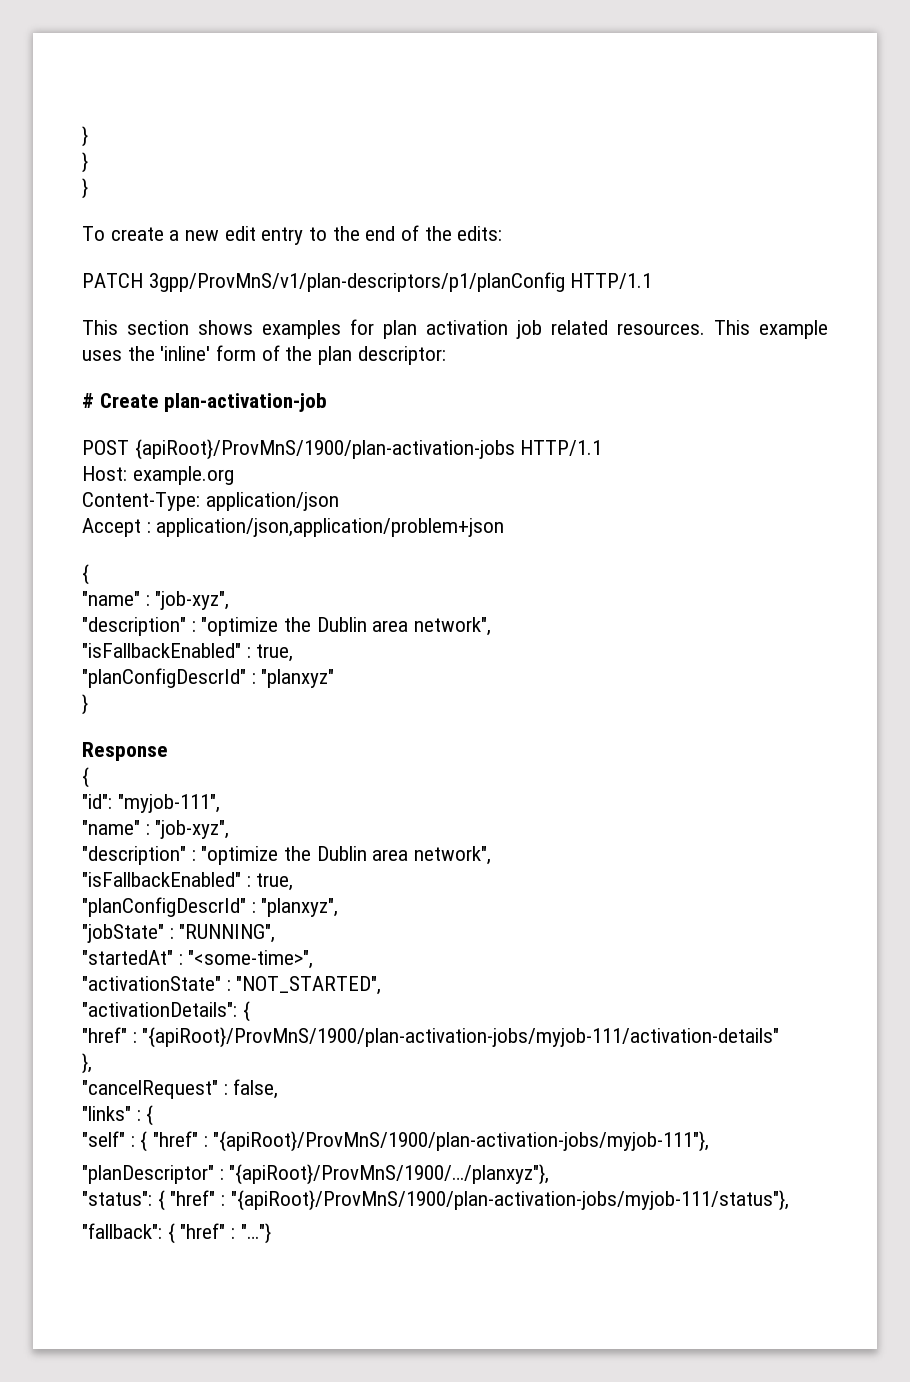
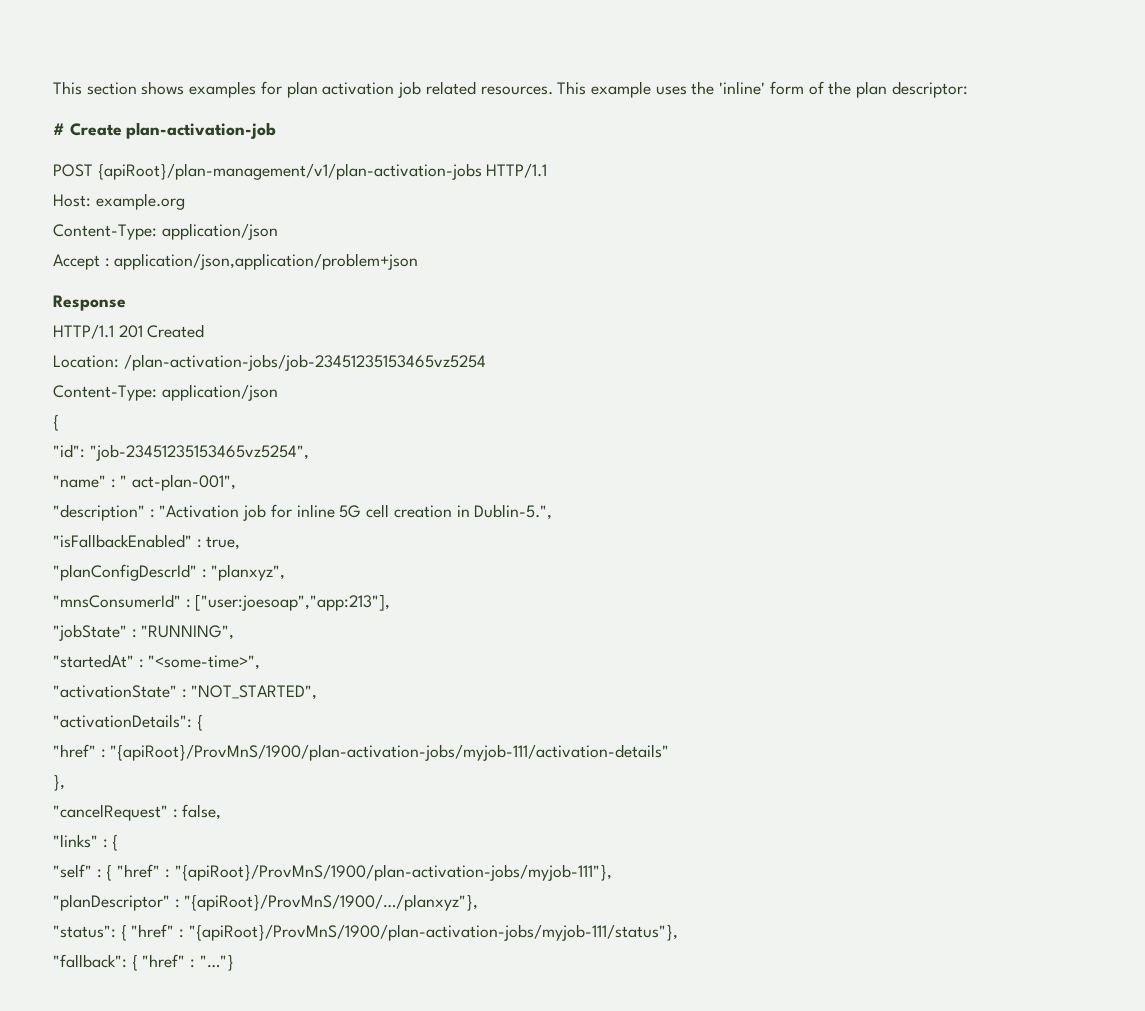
[82,126,88,147] [82,152,88,173] [82,178,88,199] [82,225,503,245] [82,272,653,292] } // } // } // To create a new edit entry to the end of the edits: // PATCH 3gpp/ProvMnS/v1/plan-descriptors/p1/planConfig HTTP/1.1 // -> (53, 88) none
[134,439,515,460] {apiRoot}/ProvMnS/1900/plan-activation-jobs -> [97,163,482,180] {apiRoot}/plan-management/v1/plan-activation-jobs
[82,564,89,585] [82,591,230,610] [82,617,492,636] [82,643,294,662] [82,668,335,688] [82,694,88,715] [82,742,168,761] { // "name" : "job-xyz", // "description" : "optimize the Dublin area network", // "isFallbackEnabled" : true, // "planConfigDescrId" : "planxyz" // } // Response -> [53,295,126,311] [53,324,205,339] [53,354,486,371] [53,384,278,401] Response // HTTP/1.1 201 Created // Location: /plan-activation-jobs/job-23451235153465vz5254 // Content-Type: application/json
[117,794,220,813] [82,820,230,839] [82,846,492,865] "myjob-111", // "name" : "job-xyz", // "description" : "optimize the Dublin area network", -> [89,444,309,461] [53,474,237,491] [53,504,553,521] "job-23451235153465vz5254", // "name" : " act-plan-001", // "description" : "Activation job for inline 5G cell creation in Dublin-5.",
(339, 907) none -> [53,594,391,611] // "mnsConsumerId" : ["user:joesoap","app:213"],

